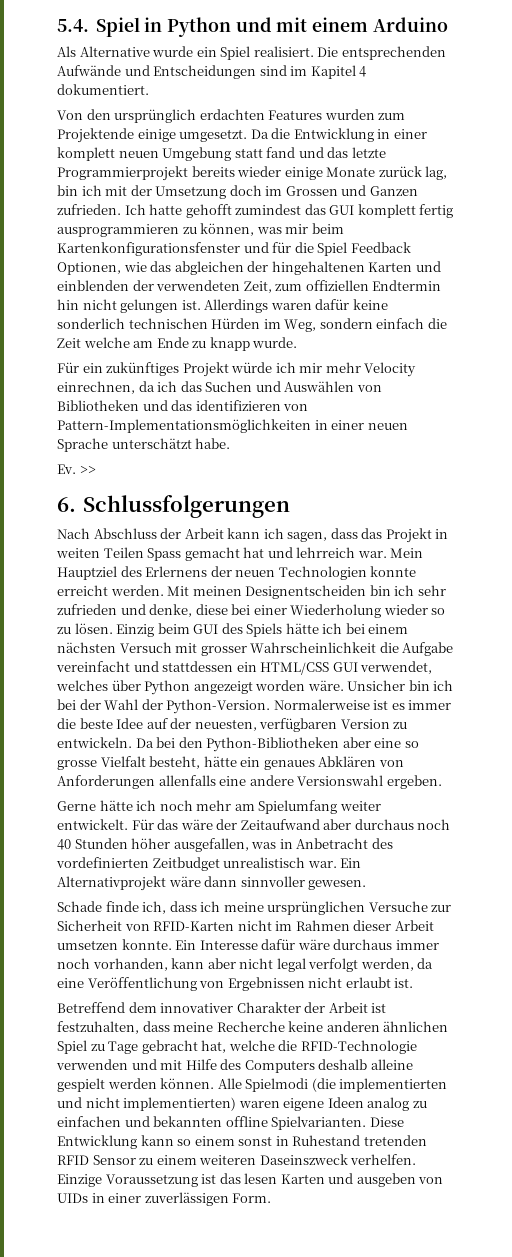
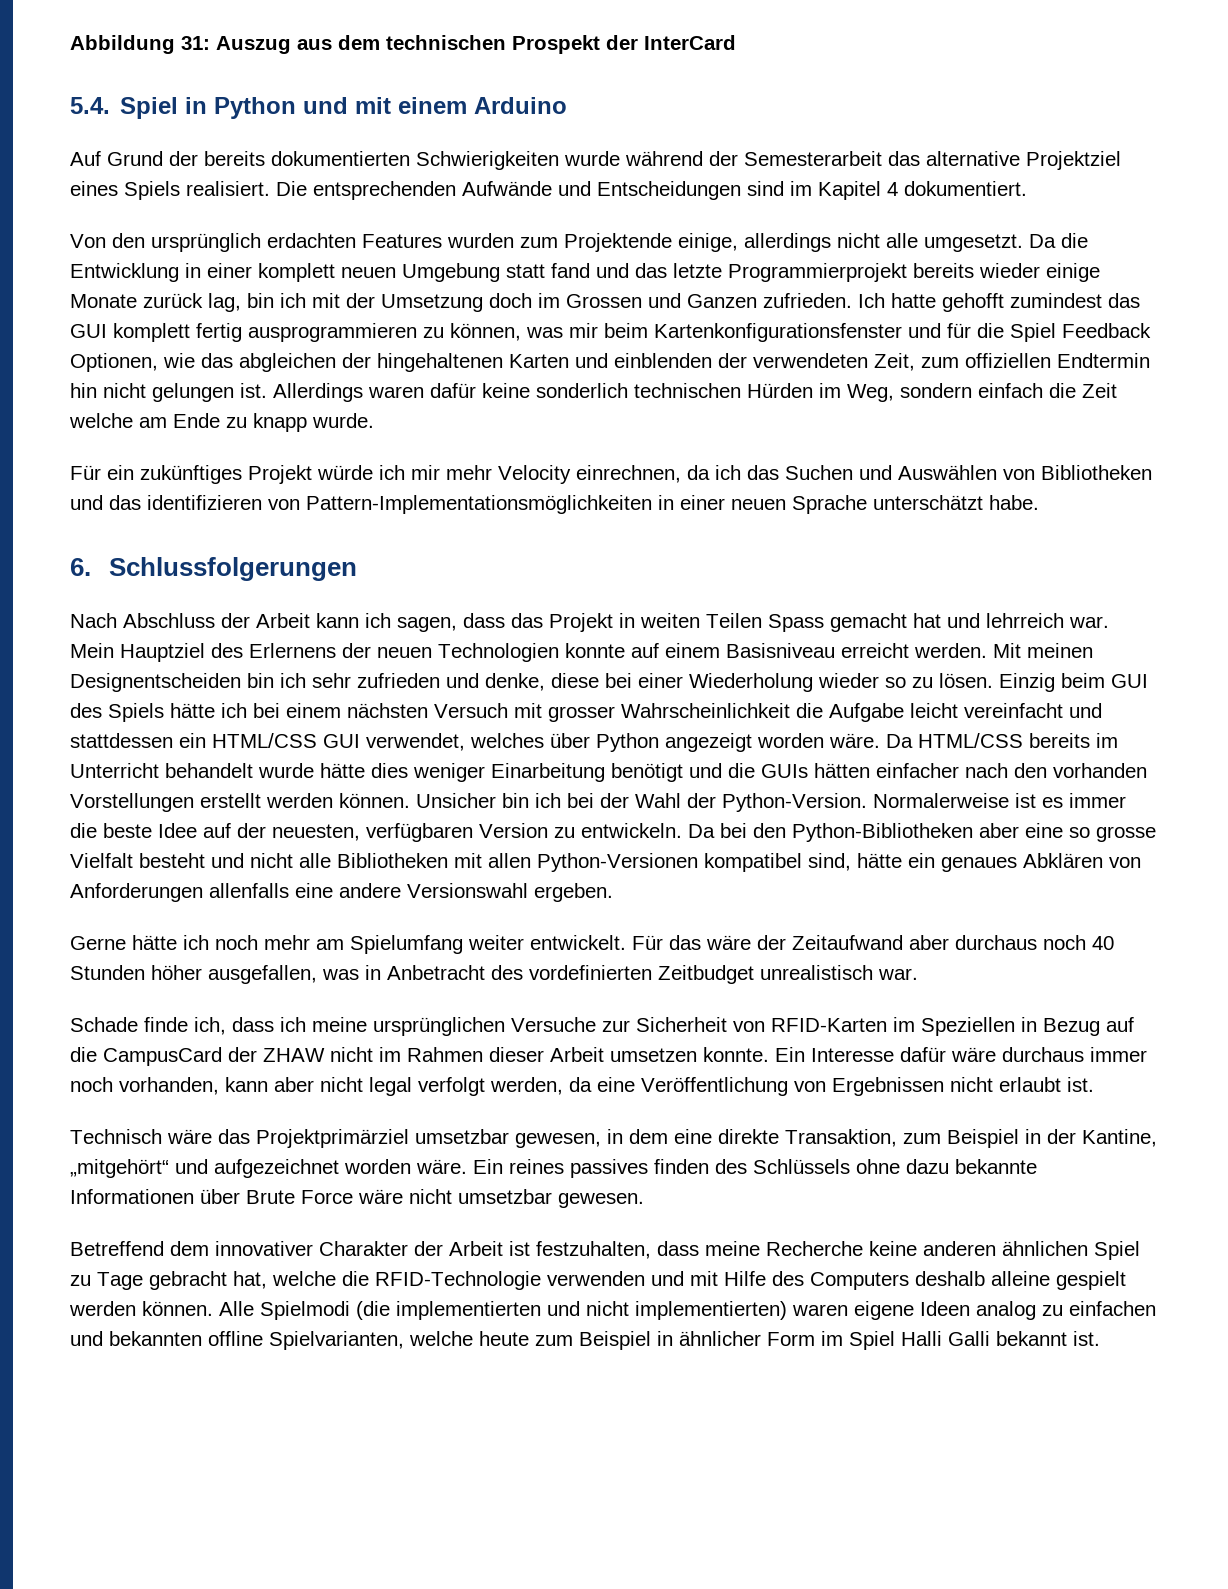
(57, 25) none -> [70,35,736,54] Abbildung 31: Auszug aus dem technischen Prospekt der InterCard //
[57,46,251,60] Als Alternative wurde ein Spiel -> [70,151,1121,170] [70,181,180,200] Auf Grund der bereits dokumentierten Schwierigkeiten wurde während der Semesterarbeit das alternative Projektziel eines Spiels
[137,129,176,142] einige -> [678,233,918,252] einige, allerdings nicht alle
[57,464,96,474] // Ev. >> -> (1039, 502) none
(417, 571) none -> [631,643,835,658] auf einem Basisniveau
(454, 649) none -> [910,703,958,718] leicht
(344, 685) none -> [886,733,1118,748] [70,763,1147,782] [70,793,410,812] Da HTML/CSS bereits im Unterricht behandelt wurde hätte dies weniger Einarbeitung benötigt und die GUIs hätten einfacher nach den vorhanden Vorstellungen erstellt werden können.
[149,756,201,769] besteht, -> [139,853,851,872] besteht und nicht alle Bibliotheken mit allen Python-Versionen kompatibel sind,
[340,858,362,868] [57,876,367,891] Ein Alternativprojekt wäre dann sinnvoller gewesen. -> (918, 974) none
(235, 926) none -> [893,1017,1134,1036] [70,1047,325,1066] im Speziellen in Bezug auf die CampusCard der ZHAW
(414, 983) none -> [70,1129,1157,1148] [70,1159,1037,1178] [70,1189,644,1208] // Technisch wäre das Projektprimärziel umsetzbar gewesen, in dem eine direkte Transaktion, zum Beispiel in der Kantine, „mitgehört“ und aufgezeichnet worden wäre. Ein reines passives finden des Schlüssels ohne dazu bekannte Informationen über Brute Force wäre nicht umsetzbar gewesen.
[271,1116,404,1130] [57,1135,427,1149] [57,1154,417,1165] [57,1173,444,1187] [57,1192,272,1206] Spielvarianten. Diese Entwicklung kann so einem sonst in Ruhestand tretenden RFID Sensor zu einem weiteren Daseinszweck verhelfen. Einzige Voraussetzung ist das lesen Karten und ausgeben von UIDs in einer zuverlässigen Form. -> [269,1331,1100,1350] Spielvarianten, welche heute zum Beispiel in ähnlicher Form im Spiel Halli Galli bekannt ist.

